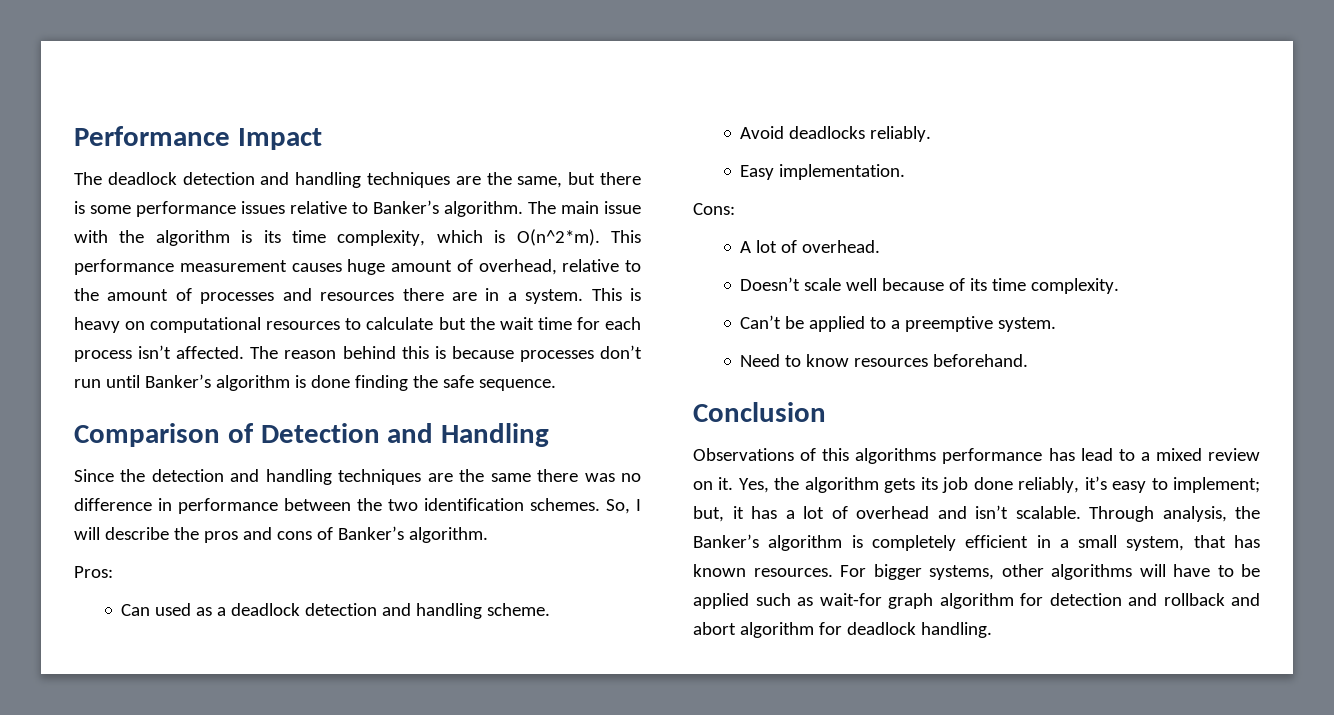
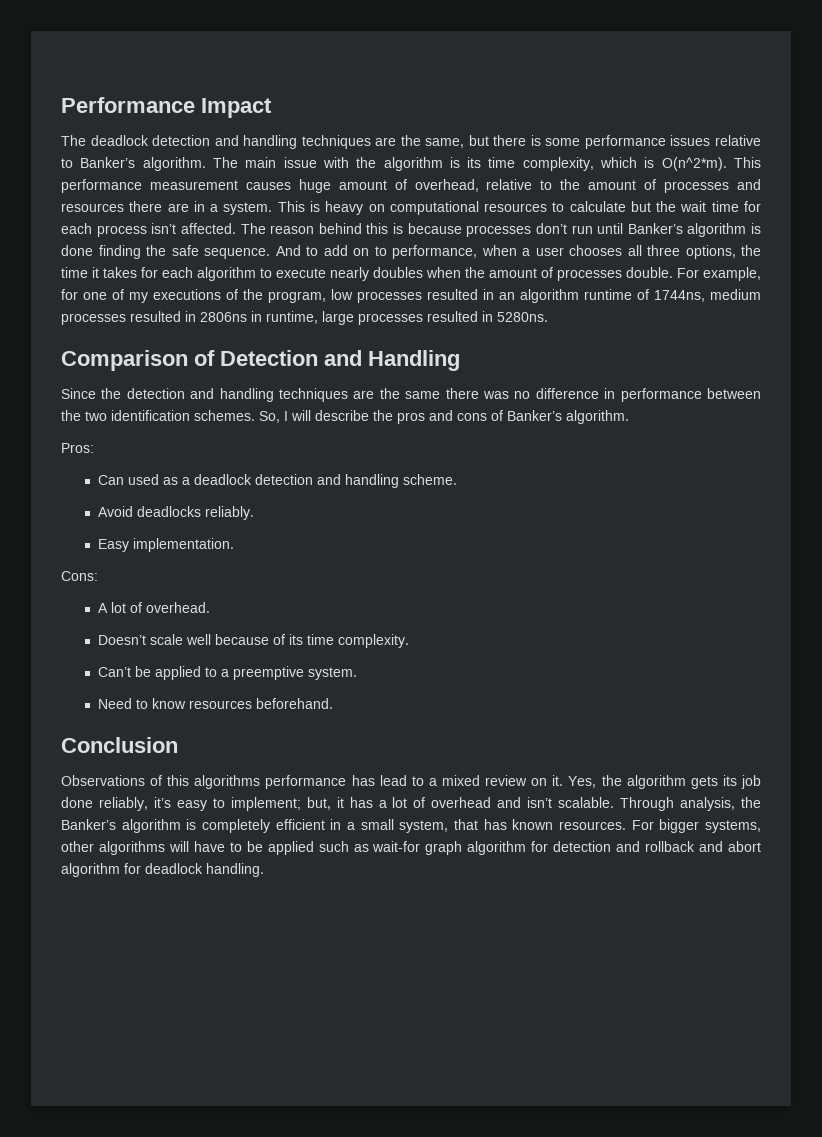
(556, 385) none -> [275,245,761,259] [61,267,761,281] [61,289,761,303] [61,311,548,325] And to add on to performance, when a user chooses all three options, the time it takes for each algorithm to execute nearly doubles when the amount of processes double. For example, for one of my executions of the program, low processes resulted in an algorithm runtime of 1744ns, medium processes resulted in 2806ns in runtime, large processes resulted in 5280ns.

